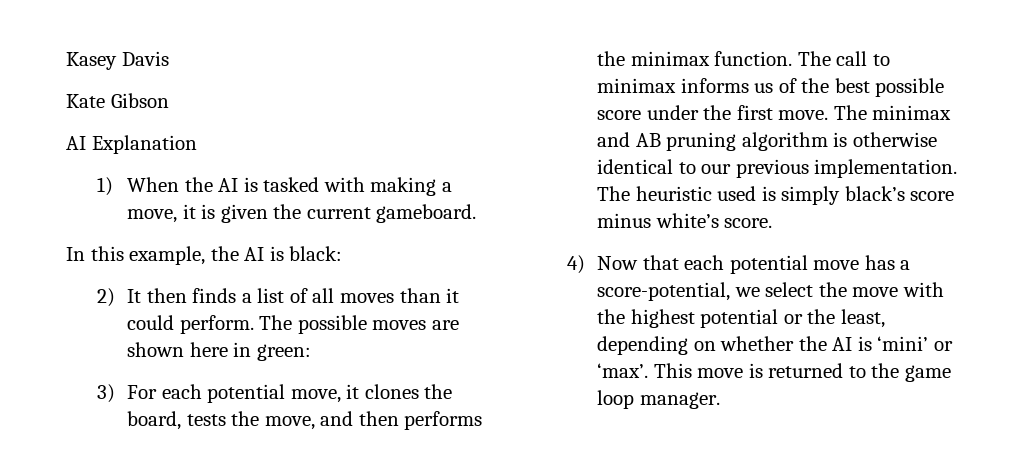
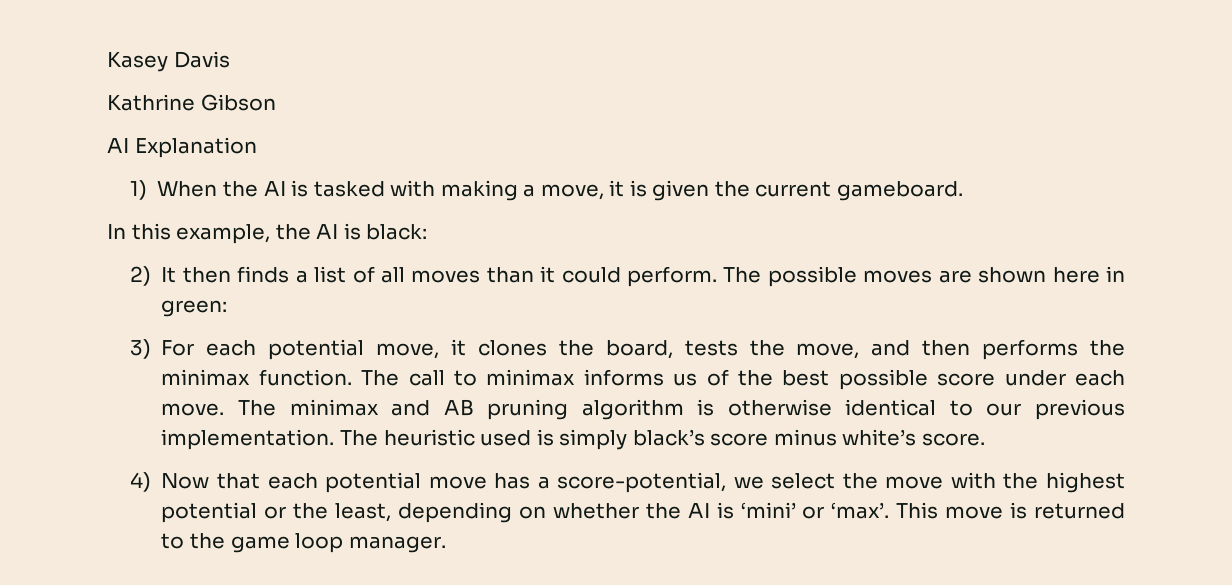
[66,94,105,108] Kate -> [107,94,195,111] Kathrine
[703,105,773,120] the first -> [1074,370,1125,386] each

